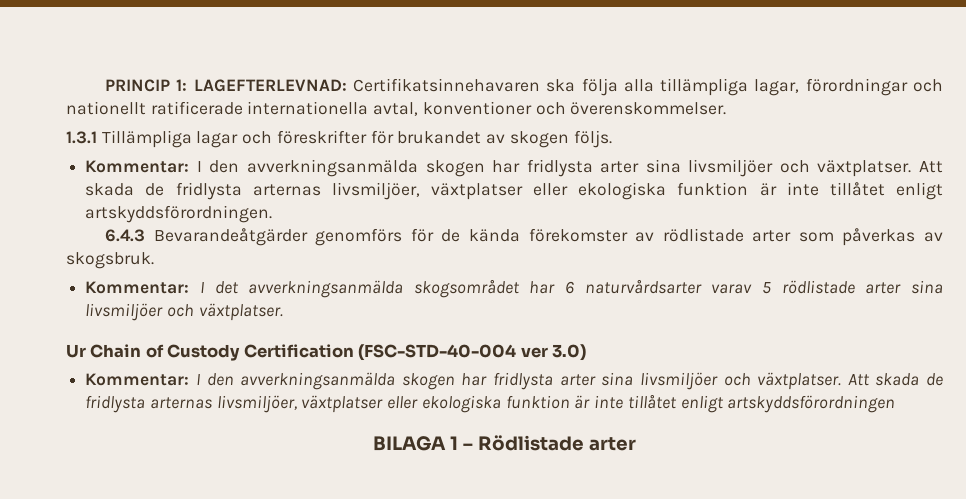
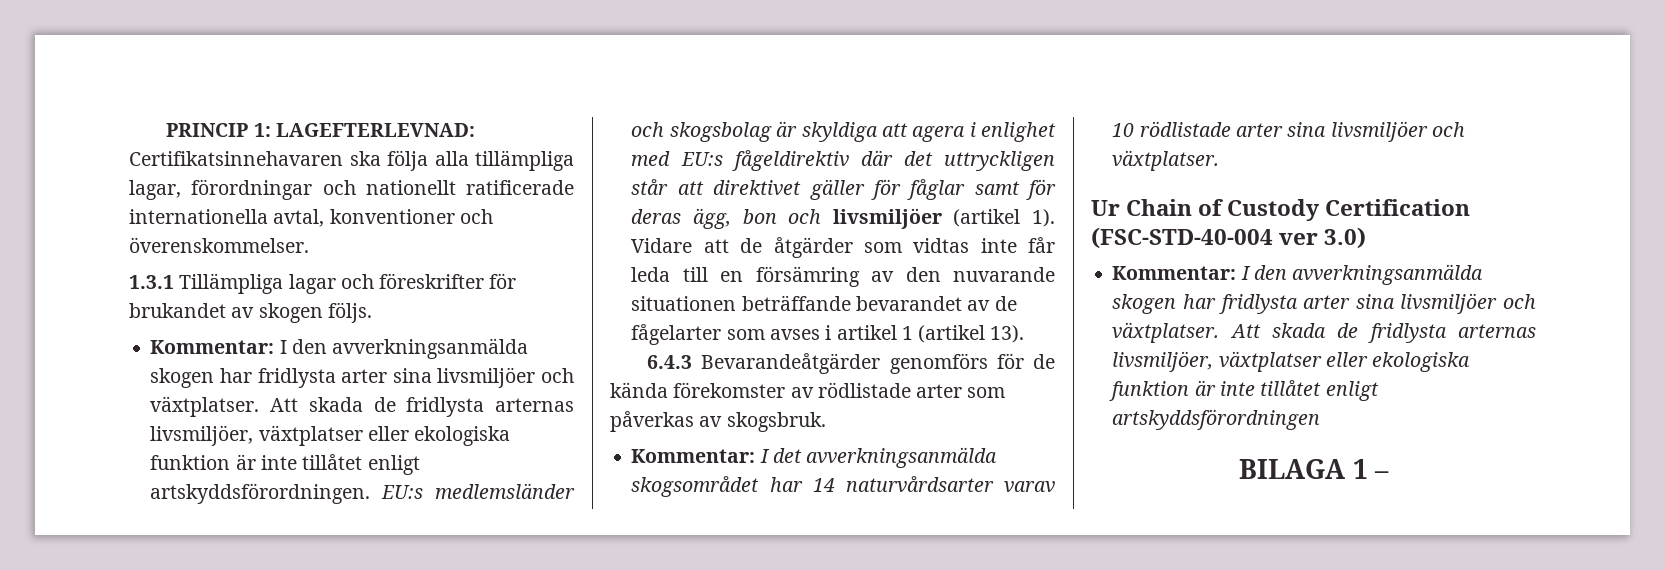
(273, 214) none -> [381,483,575,499] [631,121,1056,142] [631,150,1055,171] [631,179,1056,200] [631,208,1055,229] [631,237,1055,258] [631,266,1055,287] [631,295,1017,311] [631,324,1025,345] EU:s medlemsländer och skogsbolag är skyldiga att agera i enlighet med EU:s fågeldirektiv där det uttryckligen står att direktivet gäller för fåglar samt för deras ägg, bon och livsmiljöer (artikel 1). Vidare att de åtgärder som vidtas inte får leda till en försämring av den nuvarande situationen beträffande bevarandet av de fågelarter som avses i artikel 1 (artikel 13).
[565,281,575,294] 6 -> [812,478,835,492] 14
[762,282,772,294] 5 -> [1112,123,1135,137] 10
[477,435,636,451] Rödlistade arter -> (1389, 475) none

